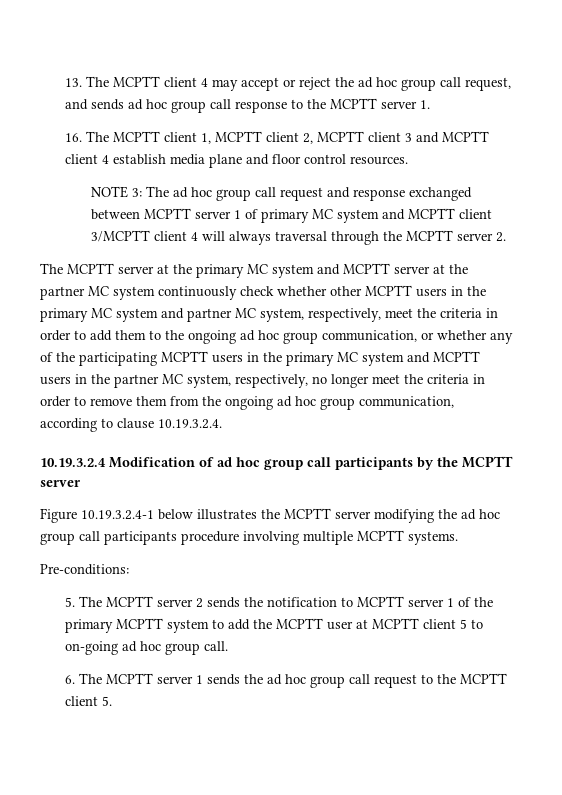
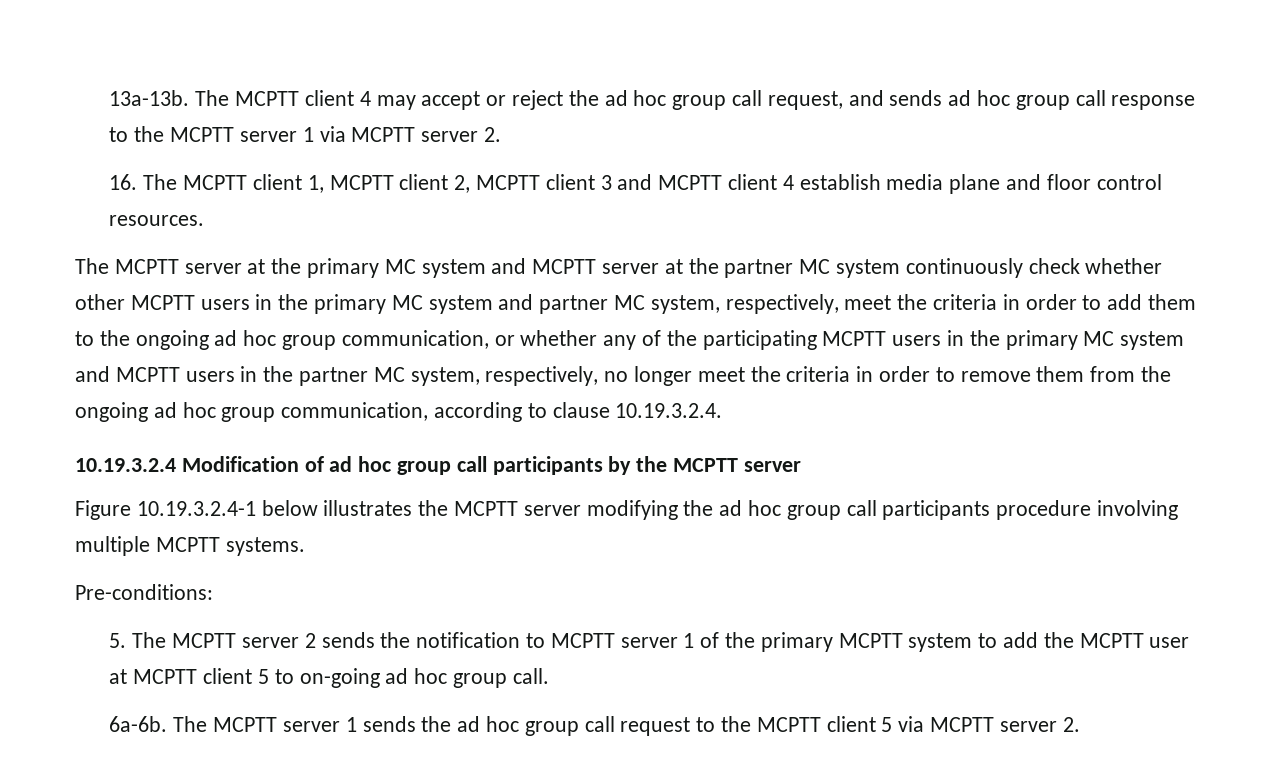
[65,78,83,87] 13. -> [109,90,190,106] 13a-13b.
[420,100,431,109] 1. -> [302,126,501,142] 1 via MCPTT server 2.
[90,186,472,201] [90,208,492,223] [90,230,506,245] // NOTE 3: The ad hoc group call request and response exchanged between MCPTT server 1 of primary MC system and MCPTT client 3/MCPTT client 4 will always traversal through the MCPTT server 2. -> (205, 220) none
[65,675,76,684] 6. -> [109,716,168,732] 6a-6b.
[102,696,113,706] 5. -> [881,716,1080,732] 5 via MCPTT server 2.

